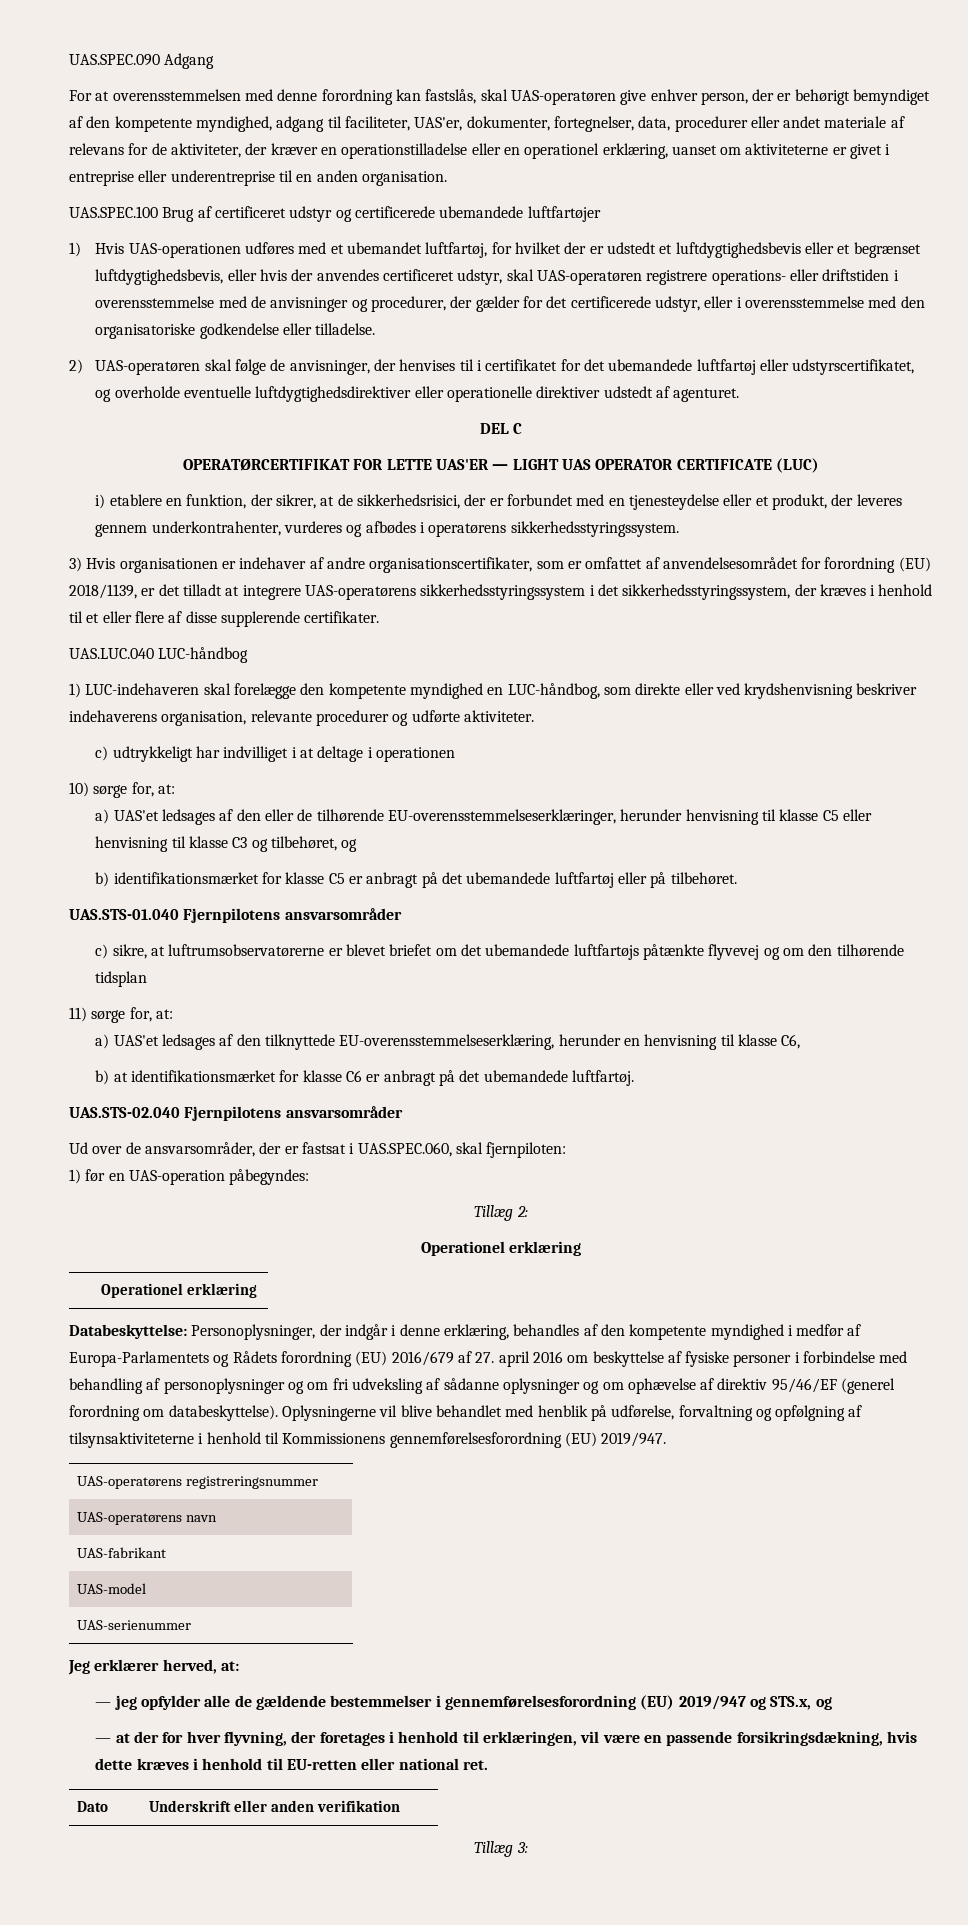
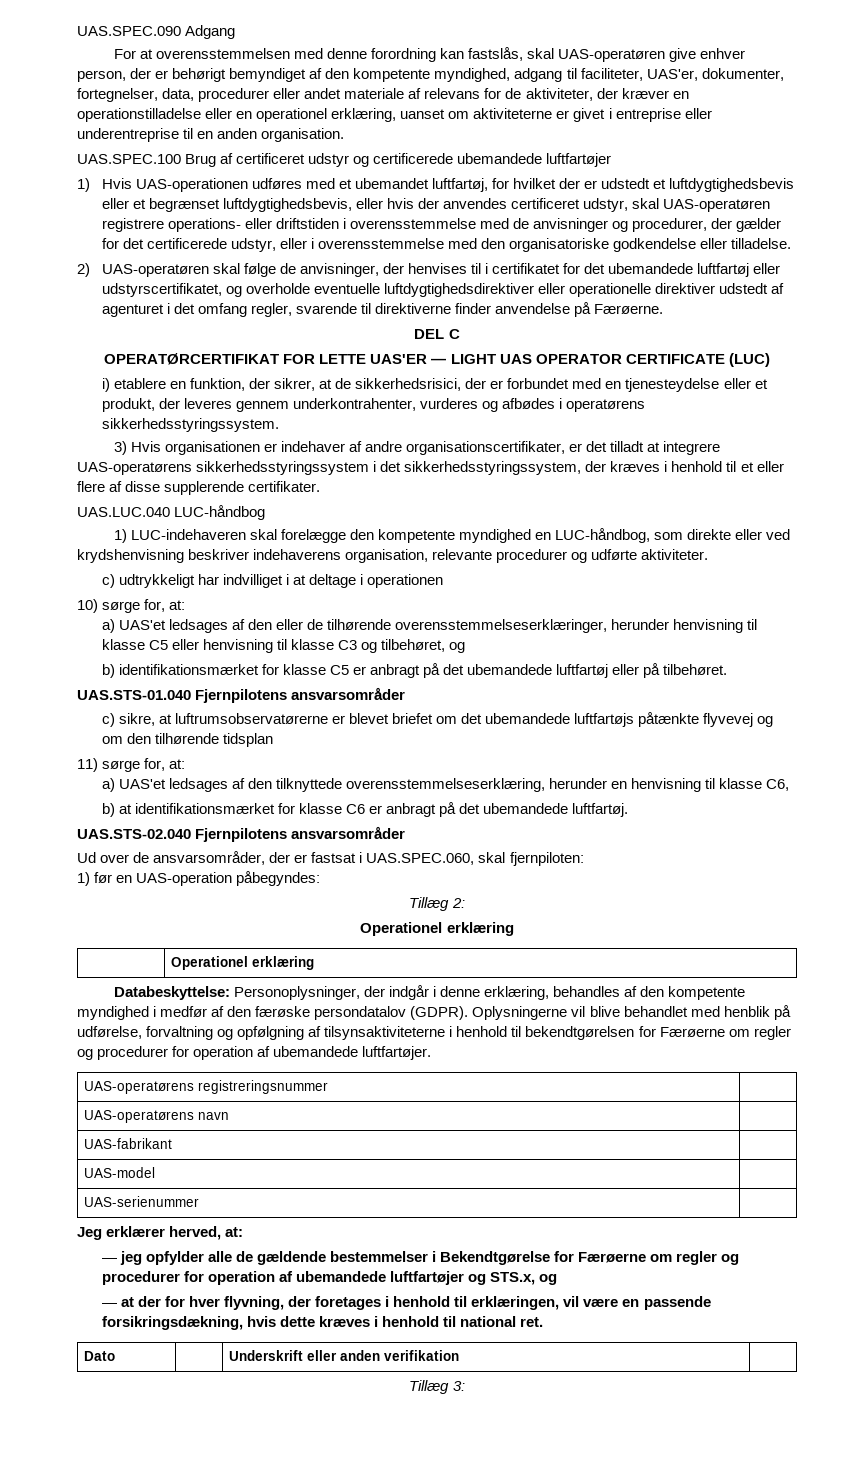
[673,388,740,402] agenturet. -> [101,302,664,317] agenturet i det omfang regler, svarende til direktiverne finder anvendelse på Færøerne.
[536,557,931,573] [69,584,137,599] som er omfattet af anvendelsesområdet for forordning (EU) 2018/1139, -> (566, 448) none
[388,809,617,825] EU-overensstemmelseserklæringer, -> [395,619,608,633] overensstemmelseserklæringer,
[339,1034,555,1050] EU-overensstemmelseserklæring, -> [346,778,546,792] overensstemmelseserklæring,
[69,1351,908,1367] [69,1378,896,1394] [69,1405,278,1421] Europa-Parlamentets og Rådets forordning (EU) 2016/679 af 27. april 2016 om beskyttelse af fysiske personer i forbindelse med behandling af personoplysninger og om fri udveksling af sådanne oplysninger og om ophævelse af direktiv 95/46/EF (generel forordning om databeskyttelse). -> [227,1006,469,1020] den færøske persondatalov (GDPR).
[282,1432,667,1448] Kommissionens gennemførelsesforordning (EU) 2019/947. -> [525,1026,791,1040] [77,1046,432,1060] bekendtgørelsen for Færøerne om regler og procedurer for operation af ubemandede luftfartøjer.
[445,1695,746,1710] gennemførelsesforordning (EU) 2019/947 -> [440,1251,740,1265] [101,1271,465,1285] Bekendtgørelse for Færøerne om regler og procedurer for operation af ubemandede luftfartøjer
[287,1758,396,1770] EU-retten eller -> (457, 1321) none

